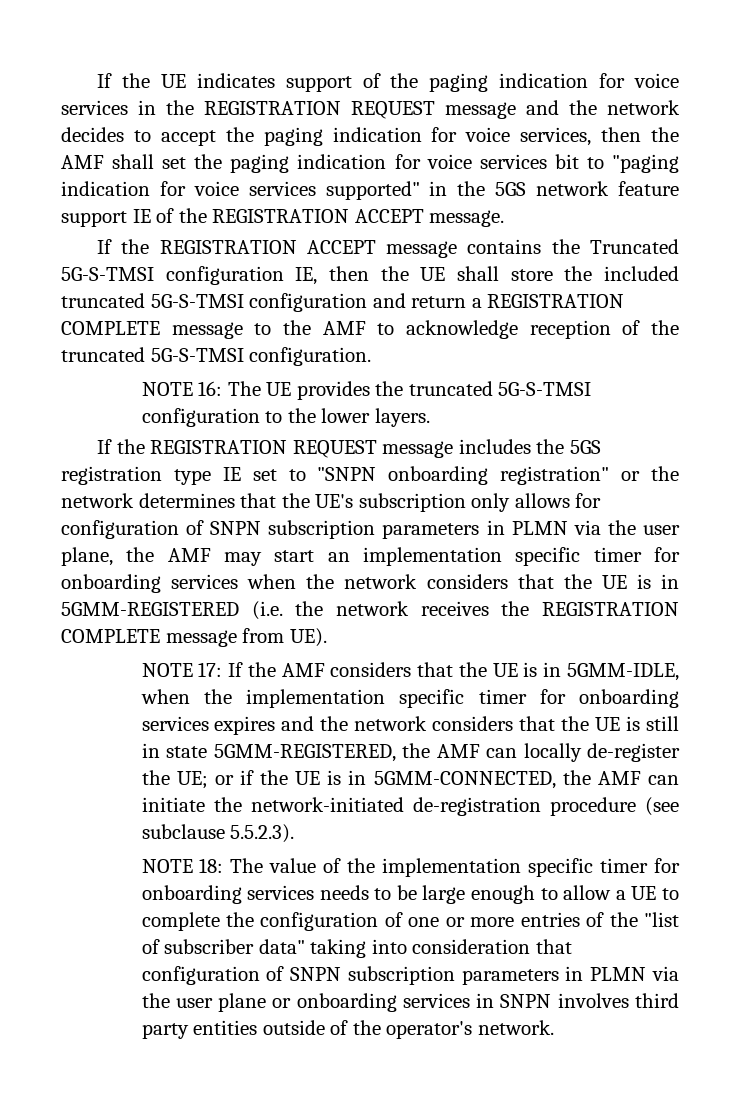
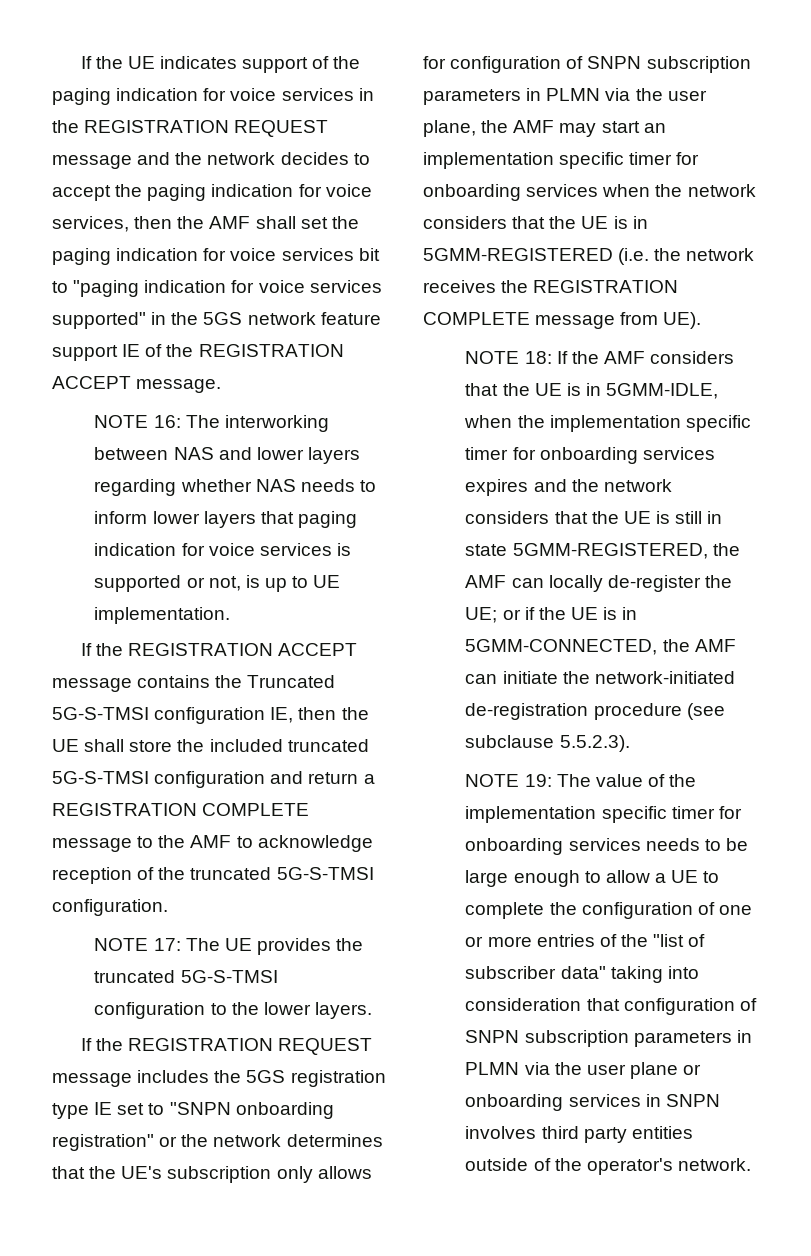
(505, 218) none -> [94,415,329,432] [94,447,361,464] [94,479,377,496] [94,511,358,528] [94,543,352,556] [94,575,341,592] [94,607,231,624] // NOTE 16: The interworking between NAS and lower layers regarding whether NAS needs to inform lower layers that paging indication for voice services is supported or not, is up to UE implementation.
[198,381,223,396] 16: -> [153,938,181,951] 17:
[198,662,223,677] 17: -> [524,351,552,364] 18:
[199,858,224,873] 18: -> [524,774,552,787] 19:

